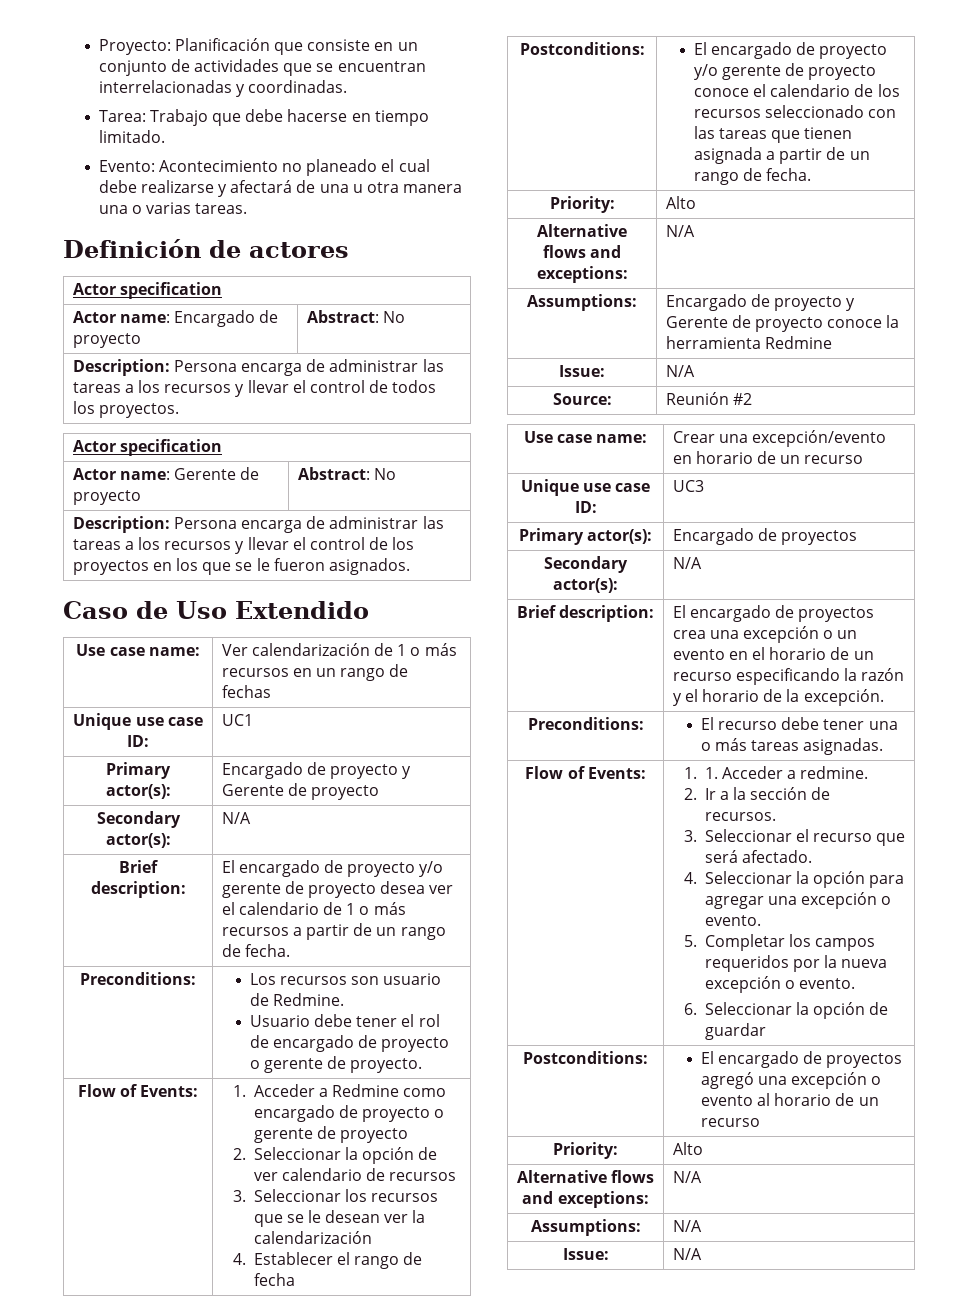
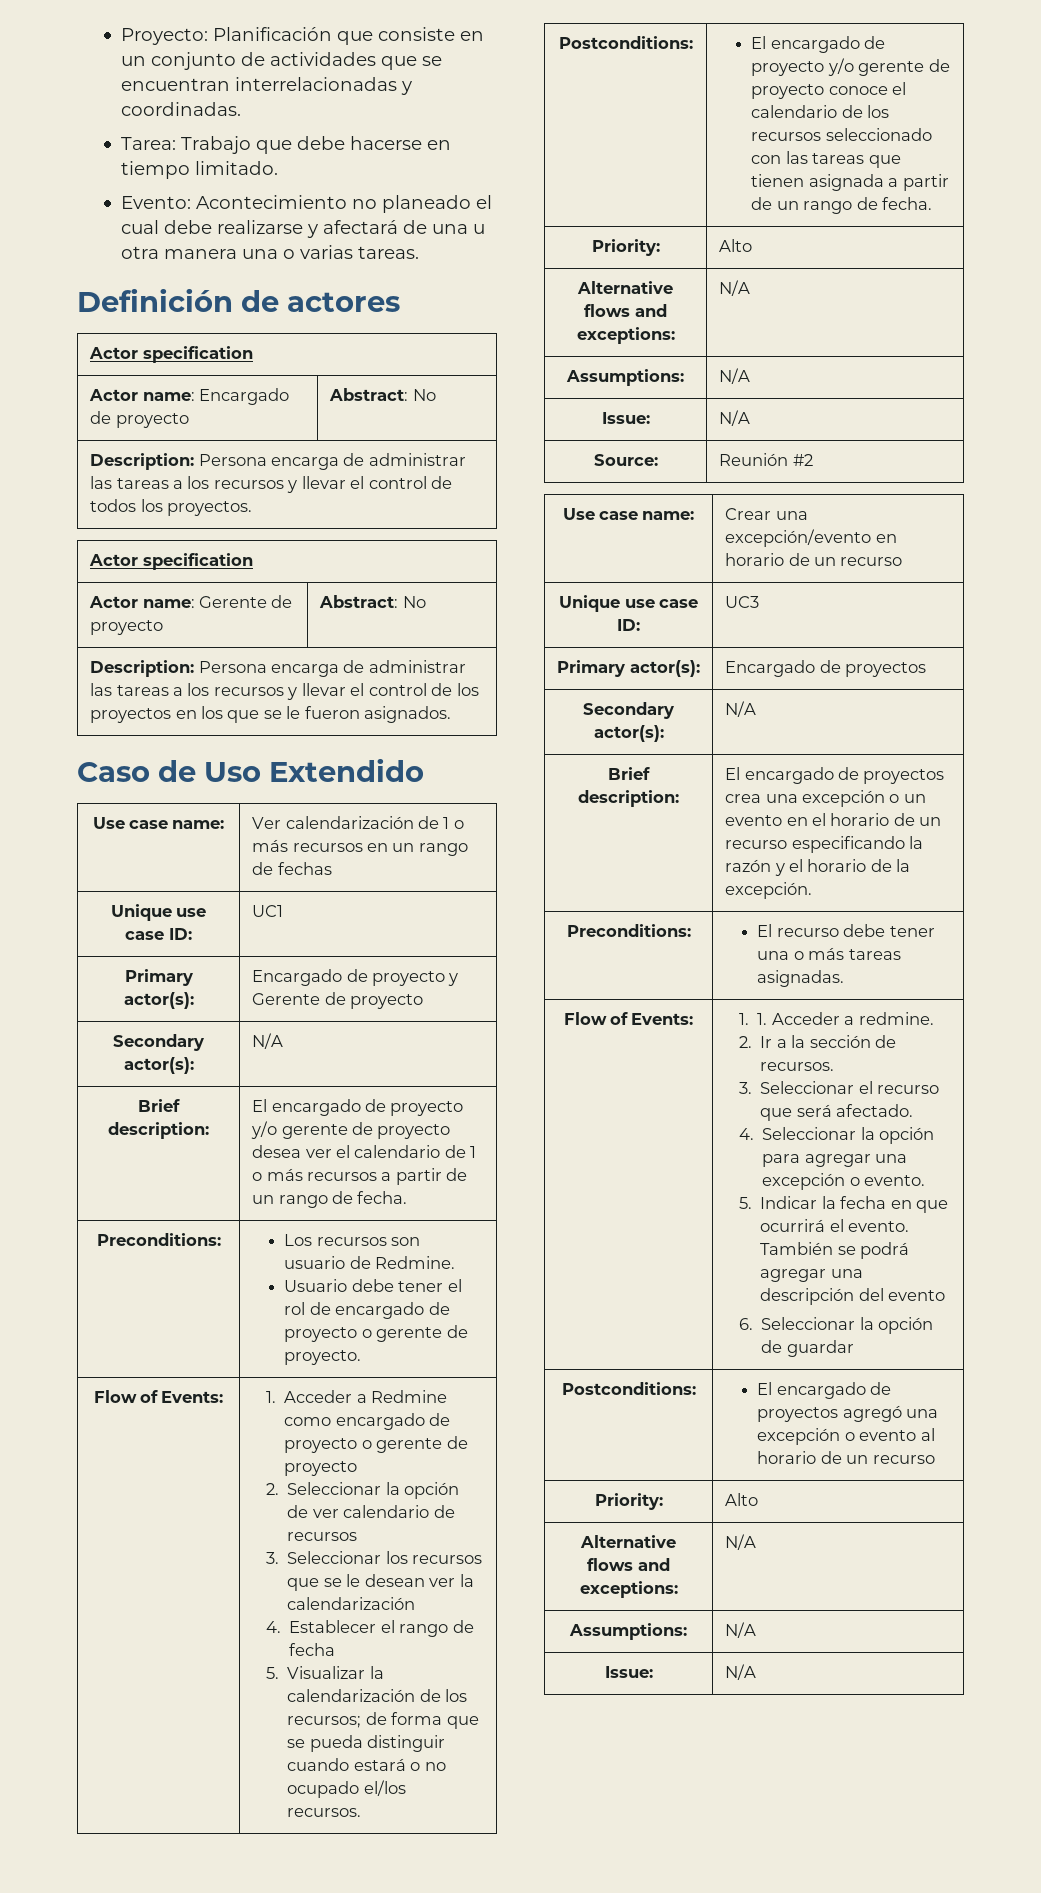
(295, 1279) none -> [266,1666,384,1679] [287,1689,468,1702] [287,1712,479,1729] [287,1735,446,1752] [287,1758,446,1771] [287,1780,406,1798] [287,1808,362,1817] // 5. Visualizar la calendarización de los recursos; de forma que se pueda distinguir cuando estará o no ocupado el/los recursos.
[665,294,856,311] [665,315,900,332] [665,336,832,349] Encargado de proyecto y Gerente de proyecto conoce la herramienta Redmine -> [719,368,751,384] N/A
[704,934,875,951] [704,955,888,972] [704,976,855,993] Completar los campos requeridos por la nueva excepción o evento. -> [760,1196,949,1213] [760,1219,910,1232] [760,1242,910,1259] [760,1269,863,1282] [760,1288,946,1305] Indicar la fecha en que ocurrirá el evento. También se podrá agregar una descripción del evento

